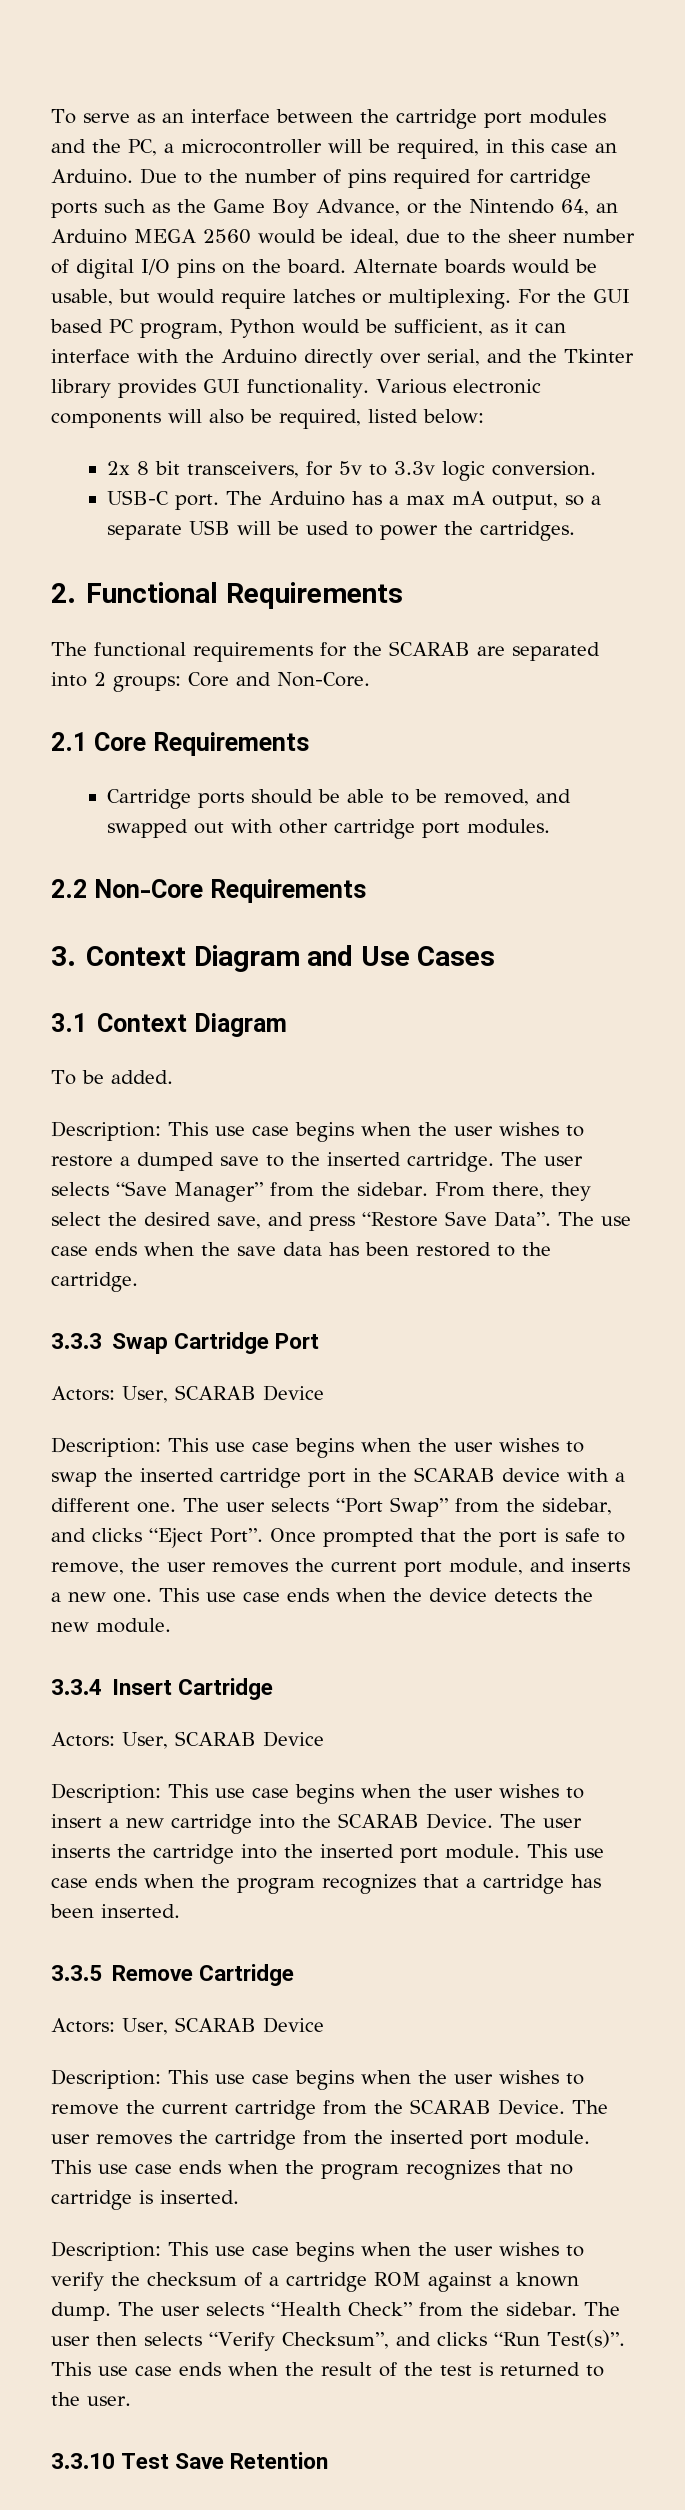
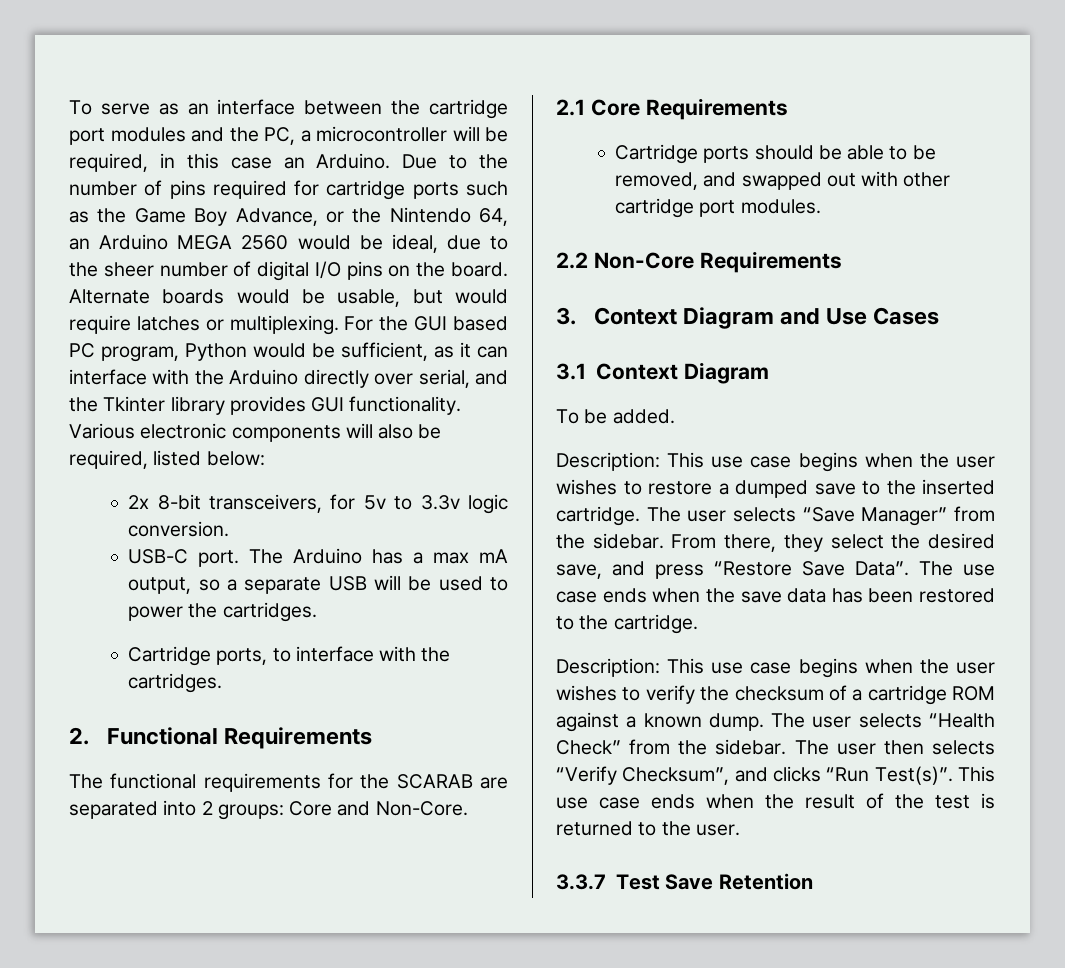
[137,461,181,475] 8 bit -> [157,494,201,510] 8-bit
(576, 531) none -> [128,646,451,666] [128,673,223,693] // Cartridge ports, to interface with the cartridges.
[51,1332,320,1354] [51,1385,324,1403] [51,1437,584,1458] [51,1467,625,1488] [51,1497,612,1517] [51,1528,625,1548] [51,1558,630,1577] [51,1588,593,1603] [51,1618,171,1633] [51,1678,274,1700] [51,1731,324,1749] [51,1783,584,1804] [51,1813,582,1834] [51,1844,604,1864] [51,1874,601,1894] [50,1904,180,1918] [51,1964,295,1986] [51,2017,324,2035] [51,2069,584,2090] [51,2099,608,2120] [51,2130,590,2150] [51,2160,573,2180] [51,2190,239,2210] // 3.3.3 Swap Cartridge Port // Actors: User, SCARAB Device // Description: This use case begins when the user wishes to swap the inserted cartridge port in the SCARAB device with a different one. The user selects “Port Swap” from the sidebar, and clicks “Eject Port”. Once prompted that the port is safe to remove, the user removes the current port module, and inserts a new one. This use case ends when the device detects the new module. // 3.3.4 Insert Cartridge // Actors: User, SCARAB Device // Description: This use case begins when the user wishes to insert a new cartridge into the SCARAB Device. The user inserts the cartridge into the inserted port module. This use case ends when the program recognizes that a cartridge has been inserted. // 3.3.5 Remove Cartridge // Actors: User, SCARAB Device // Description: This use case begins when the user wishes to remove the current cartridge from the SCARAB Device. The user removes the cartridge from the inserted port module. This use case ends when the program recognizes that no cartridge is inserted. -> (698, 624) none
[51,2453,115,2469] 3.3.10 -> [556,874,606,890] 3.3.7

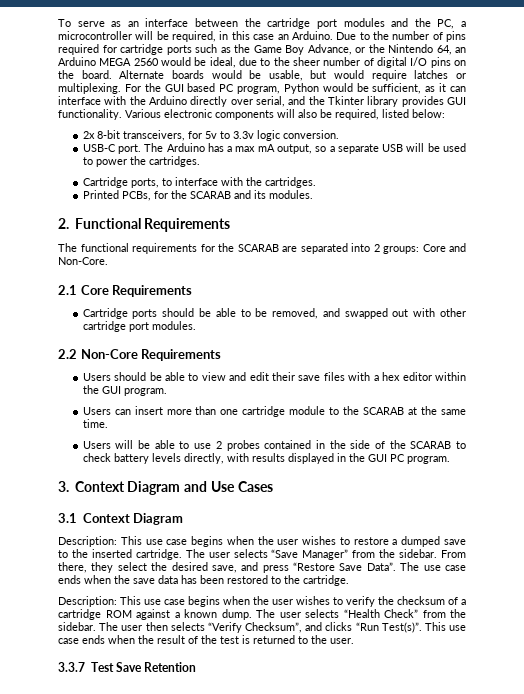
(223, 683) none -> [82,190,313,201] // Printed PCBs, for the SCARAB and its modules.
(842, 262) none -> [82,372,467,381] [82,385,167,396] [82,406,467,417] [82,419,108,428] [82,440,467,451] [82,453,450,464] // Users should be able to view and edit their save files with a hex editor within the GUI program. // Users can insert more than one cartridge module to the SCARAB at the same time. // Users will be able to use 2 probes contained in the side of the SCARAB to check battery levels directly, with results displayed in the GUI PC program.
[556,409,675,424] // To be added. -> (184, 519) none

